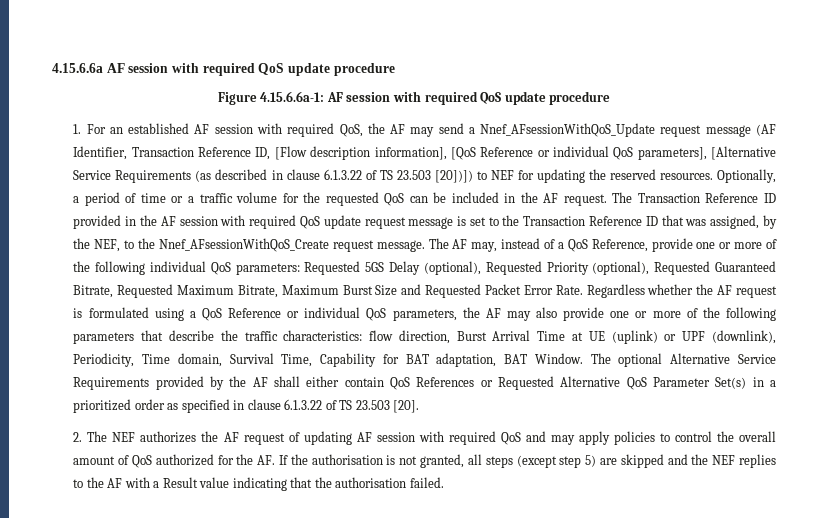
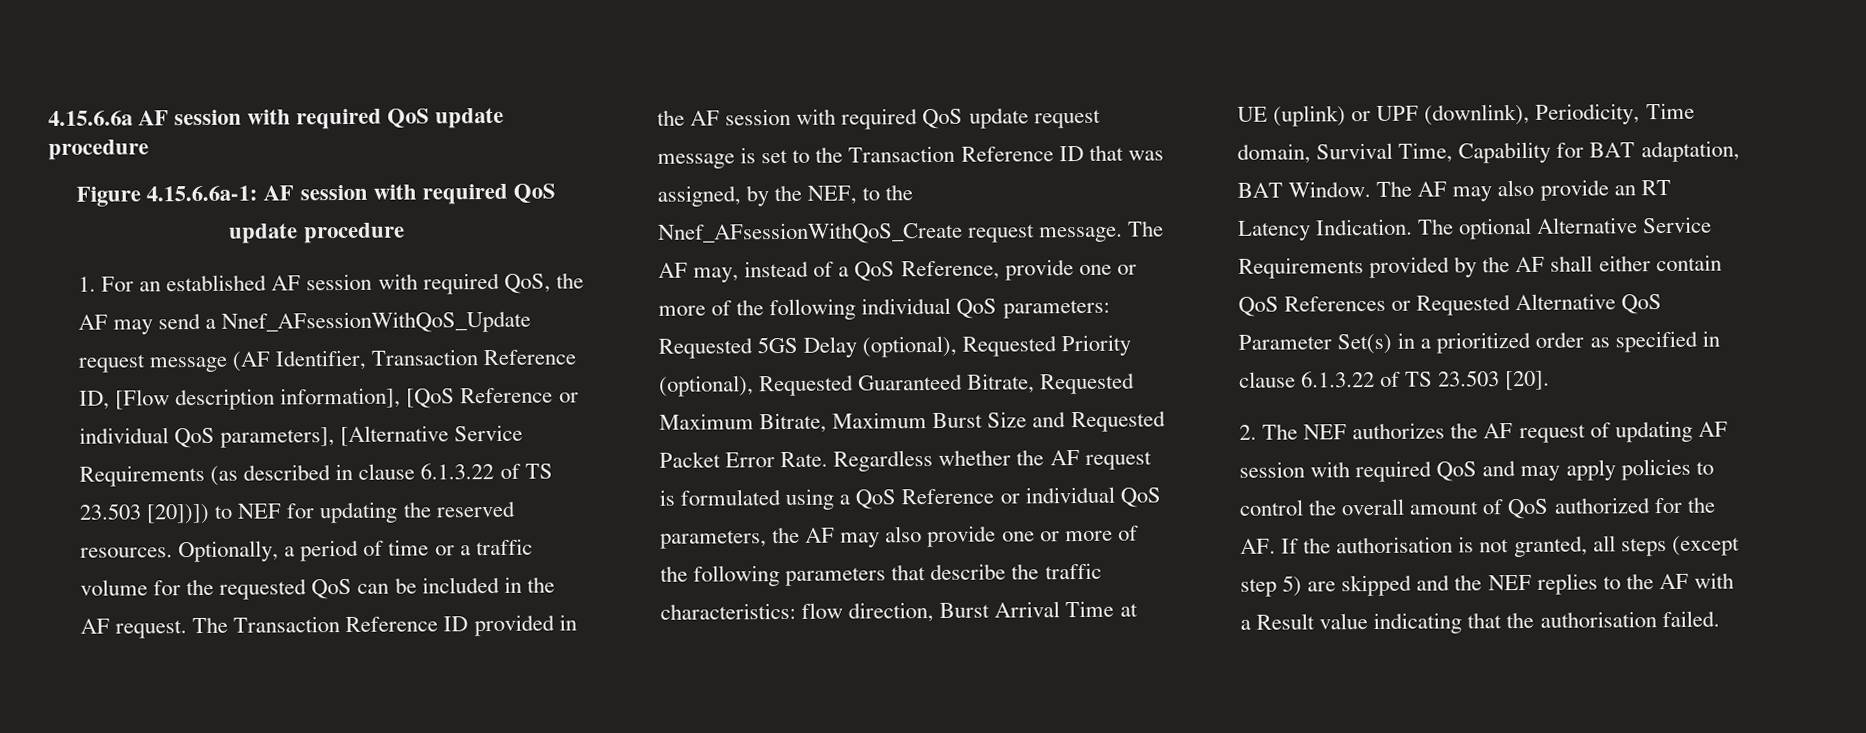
(611, 358) none -> [1417,179,1671,202] [1238,218,1455,241] AF may also provide an RT Latency Indication. The

